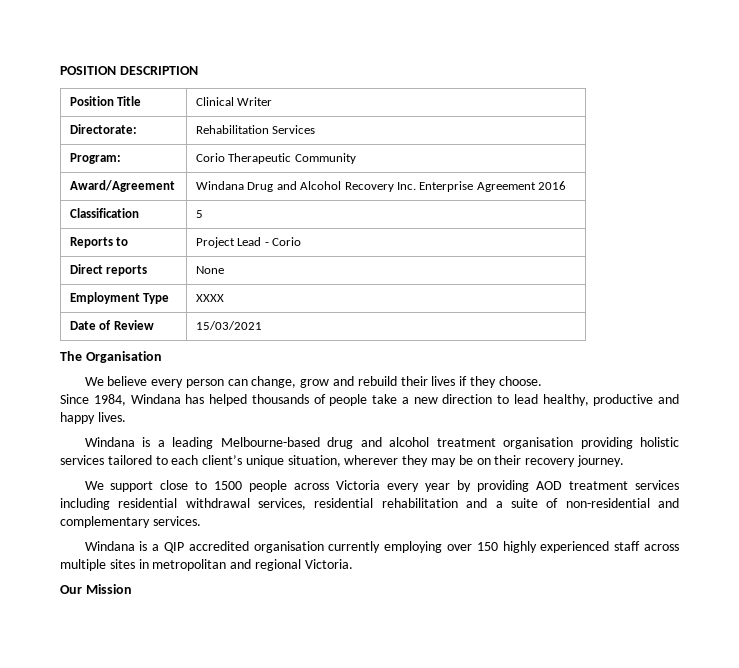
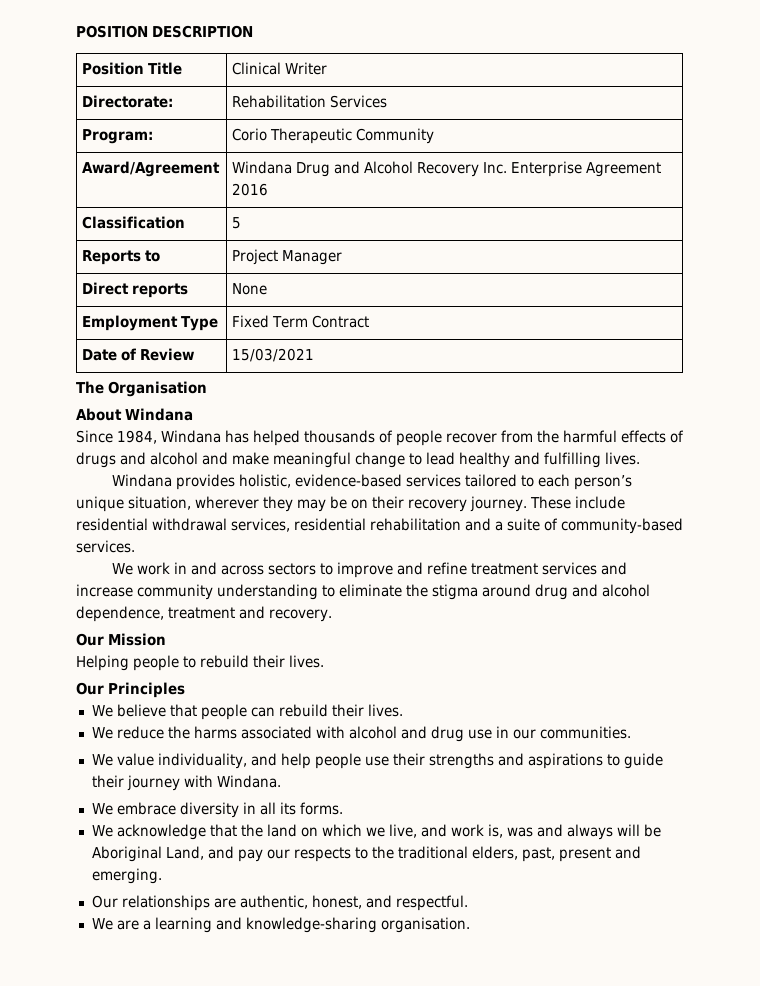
[237,237,302,246] Lead - Corio -> [282,250,343,265] Manager
[196,294,225,302] XXXX -> [232,315,370,328] Fixed Term Contract
[84,376,542,388] We believe every person can change, grow and rebuild their lives if they choose. -> [76,408,193,421] About Windana
[372,394,679,406] [60,412,126,424] [84,437,679,449] take a new direction to lead healthy, productive and happy lives. // Windana is a leading Melbourne-based drug and alcohol treatment organisation providing holistic -> [446,430,684,443] [76,452,640,468] [112,474,403,490] recover from the harmful effects of drugs and alcohol and make meaningful change to lead healthy and fulfilling lives. // Windana provides holistic, evidence-based
[202,455,243,465] client’s -> [574,475,633,490] person’s
[84,480,679,492] [60,498,110,510] // We support close to 1500 people across Victoria every year by providing AOD treatment services including -> [529,496,625,509] These include
[565,498,680,508] [60,516,201,528] [84,541,679,553] [60,559,353,571] [60,584,132,594] non-residential and complementary services. // Windana is a QIP accredited organisation currently employing over 150 highly experienced staff across multiple sites in metropolitan and regional Victoria. // Our Mission -> [561,518,683,534] [76,540,135,553] [112,562,628,578] [76,584,650,600] [76,606,332,622] [76,633,166,646] [76,655,324,671] [76,682,185,698] [91,704,403,720] [91,726,631,742] [91,753,663,769] [91,775,281,791] [91,802,343,818] [91,824,661,840] [91,846,641,862] [91,868,162,884] [91,895,468,911] [91,917,470,933] community-based services. // We work in and across sectors to improve and refine treatment services and increase community understanding to eliminate the stigma around drug and alcohol dependence, treatment and recovery. // Our Mission // Helping people to rebuild their lives. // Our Principles // We believe that people can rebuild their lives. // We reduce the harms associated with alcohol and drug use in our communities. // We value individuality, and help people use their strengths and aspirations to guide their journey with Windana. // We embrace diversity in all its forms. // We acknowledge that the land on which we live, and work is, was and always will be Aboriginal Land, and pay our respects to the traditional elders, past, present and emerging. // Our relationships are authentic, honest, and respectful. // We are a learning and knowledge-sharing organisation.

